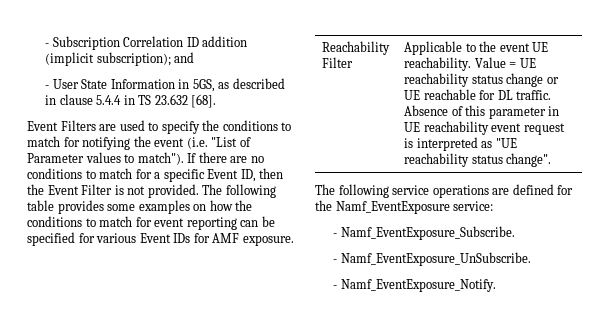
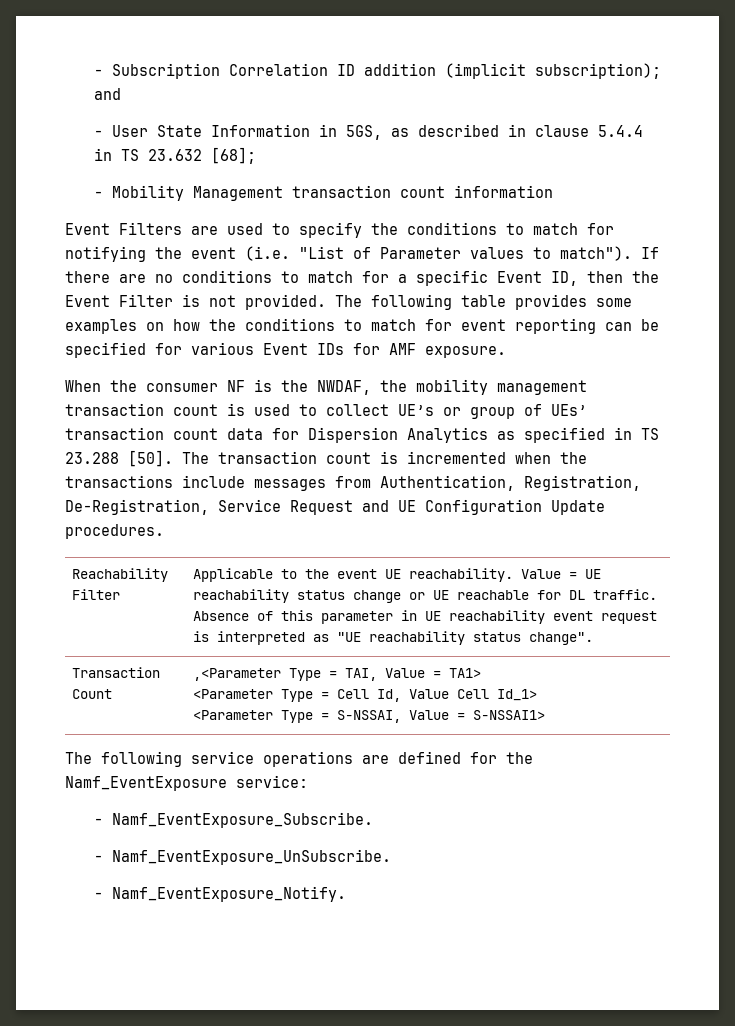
[191,94,217,108] [68]. -> [211,147,257,164] [94,185,554,201] [68]; // - Mobility Management transaction count information
(294, 240) none -> [65,379,587,395] [65,403,587,419] [65,427,659,443] [65,450,587,467] [65,475,641,491] [65,499,605,515] [65,524,164,539] // When the consumer NF is the NWDAF, the mobility management transaction count is used to collect UE’s or group of UEs’ transaction count data for Dispersion Analytics as specified in TS 23.288 [50]. The transaction count is incremented when the transactions include messages from Authentication, Registration, De-Registration, Service Request and UE Configuration Update procedures.
(552, 160) none -> [71,667,160,678] [71,689,112,699] [192,668,481,681] [192,689,537,702] [192,710,545,723] // Transaction Count | ,<Parameter Type = TAI, Value = TA1> // <Parameter Type = Cell Id, Value Cell Id_1> // <Parameter Type = S-NSSAI, Value = S-NSSAI1>

